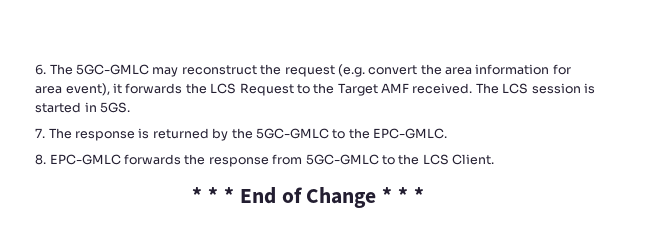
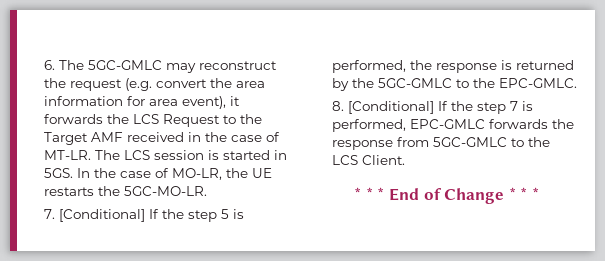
[412,83,473,94] received. -> [127,132,281,142] [44,150,92,160] received in the case of MT-LR.
[35,128,72,139] // 7. The -> [77,168,273,180] [44,186,208,196] [44,209,245,222] [332,60,433,73] In the case of MO-LR, the UE restarts the 5GC-MO-LR. // 7. [Conditional] If the step 5 is performed, the
(47, 159) none -> [348,101,534,114] [332,119,407,132] [Conditional] If the step 7 is performed,

